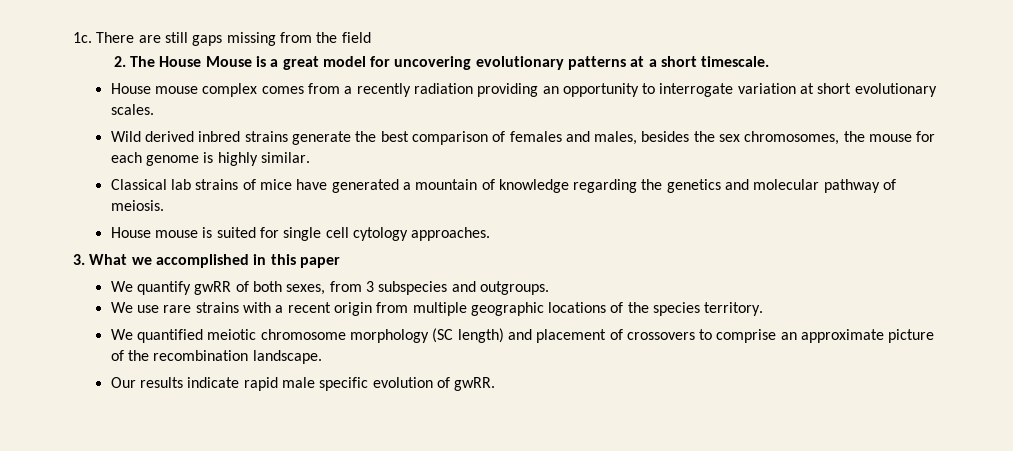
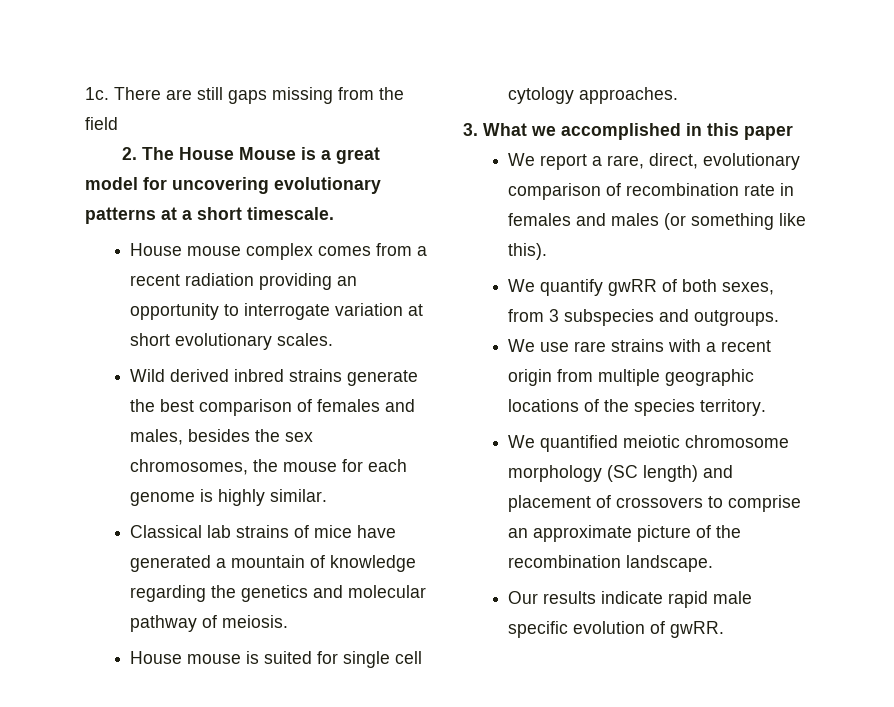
[356,83,411,97] recently -> [130,274,181,286] recent
(340, 262) none -> [508,153,801,170] [508,183,795,200] [508,213,807,230] [508,243,548,260] // We report a rare, direct, evolutionary comparison of recombination rate in females and males (or something like this).

